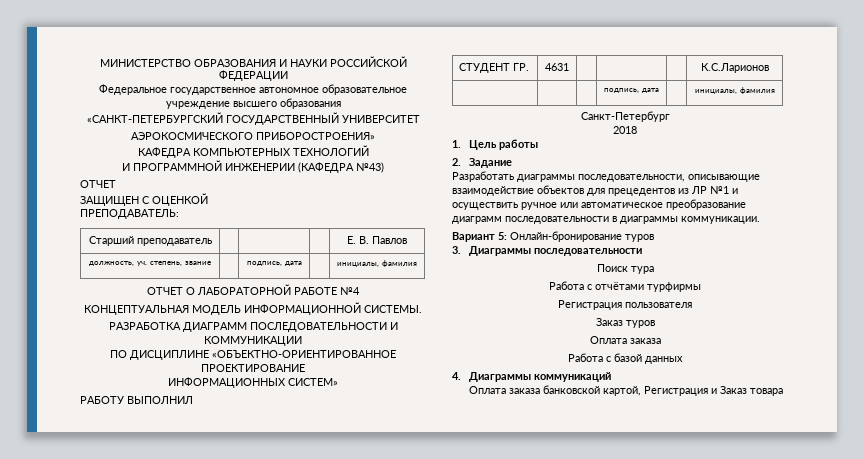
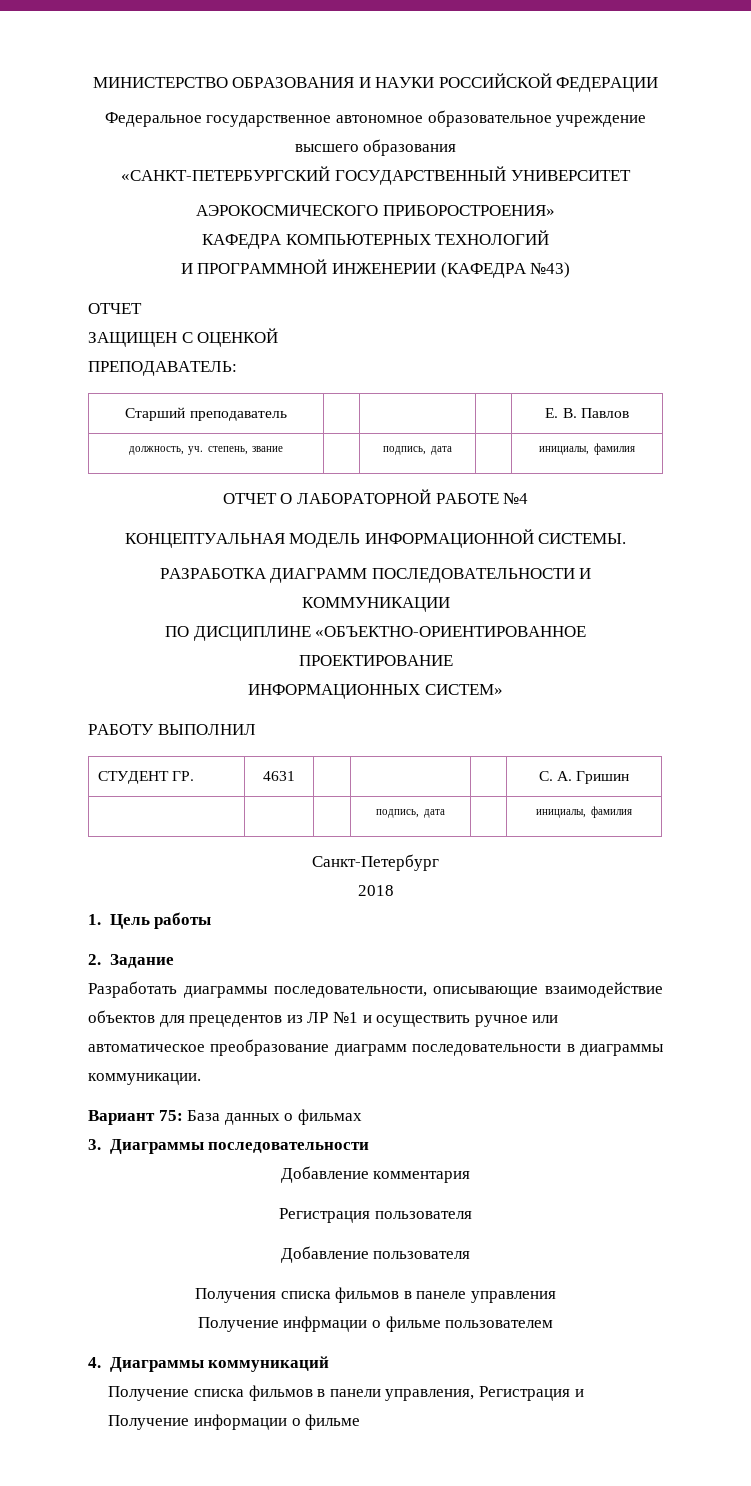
[700,63,769,73] К.С.Ларионов -> [538,771,630,784] С. А. Гришин
[498,231,654,242] [452,246,643,256] [596,264,654,274] [549,281,701,292] [558,300,692,310] [595,318,655,328] [589,336,661,344] [568,353,683,364] [452,372,612,382] [469,385,784,396] 5: Онлайн-бронирование туров // 3. Диаграммы последовательности // Поиск тура // Работа с отчётами турфирмы // Регистрация пользователя // Заказ туров // Оплата заказа // Работа с базой данных // 4. Диаграммы коммуникаций // Оплата заказа банковской картой, Регистрация и Заказ товара -> [158,1109,362,1125] [88,1139,370,1154] [280,1166,471,1183] [279,1208,472,1223] [280,1246,471,1263] [195,1287,556,1303] [197,1316,554,1332] [88,1356,330,1372] [108,1385,584,1401] [108,1414,361,1430] 75: База данных о фильмах // 3. Диаграммы последовательности // Добавление комментария // Регистрация пользователя // Добавление пользователя // Получения списка фильмов в панеле управления // Получение инфрмации о фильме пользователем // 4. Диаграммы коммуникаций // Получение списка фильмов в панели управления, Регистрация и Получение информации о фильме

